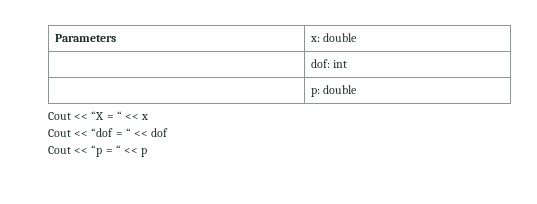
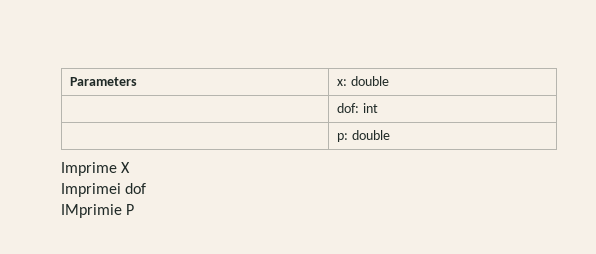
[48,111,149,120] [48,128,169,137] [48,145,148,157] Cout << “X = “ << x // Cout << “dof = “ << dof // Cout << “p = “ << p -> [61,162,131,176] [61,183,147,197] [61,204,135,218] Imprime X // Imprimei dof // IMprimie P

